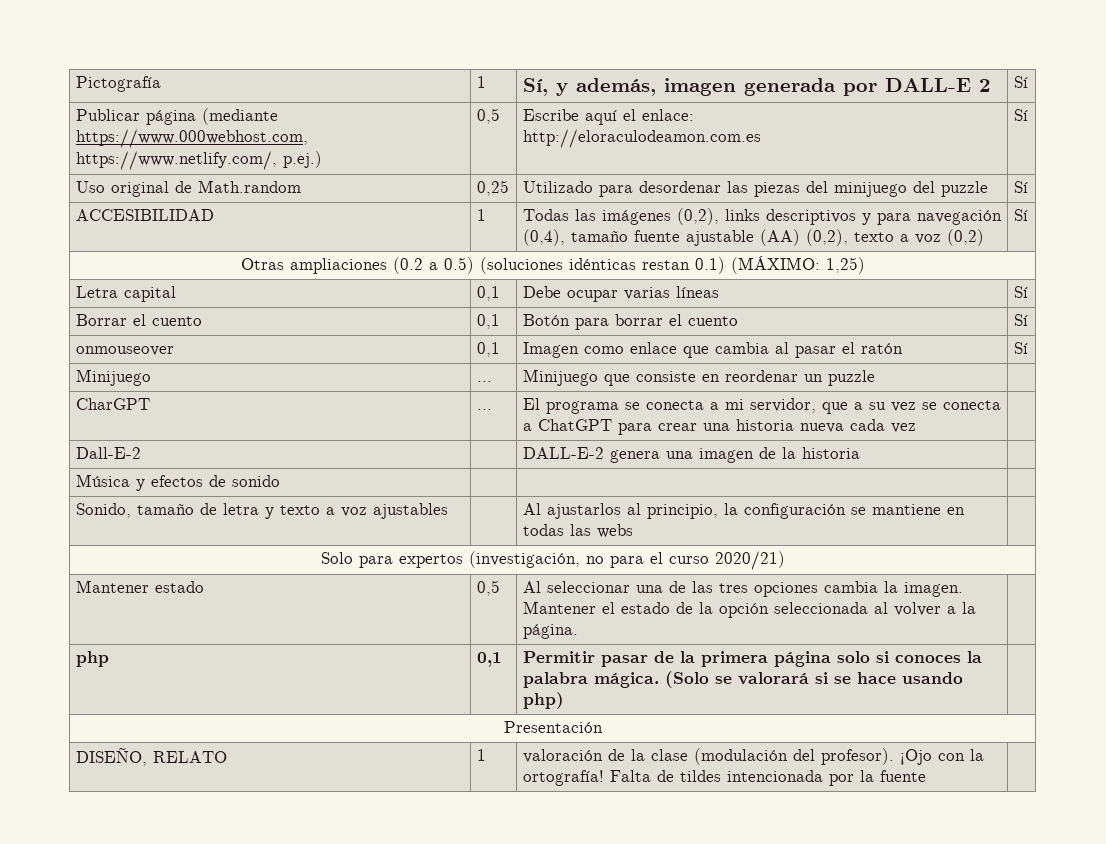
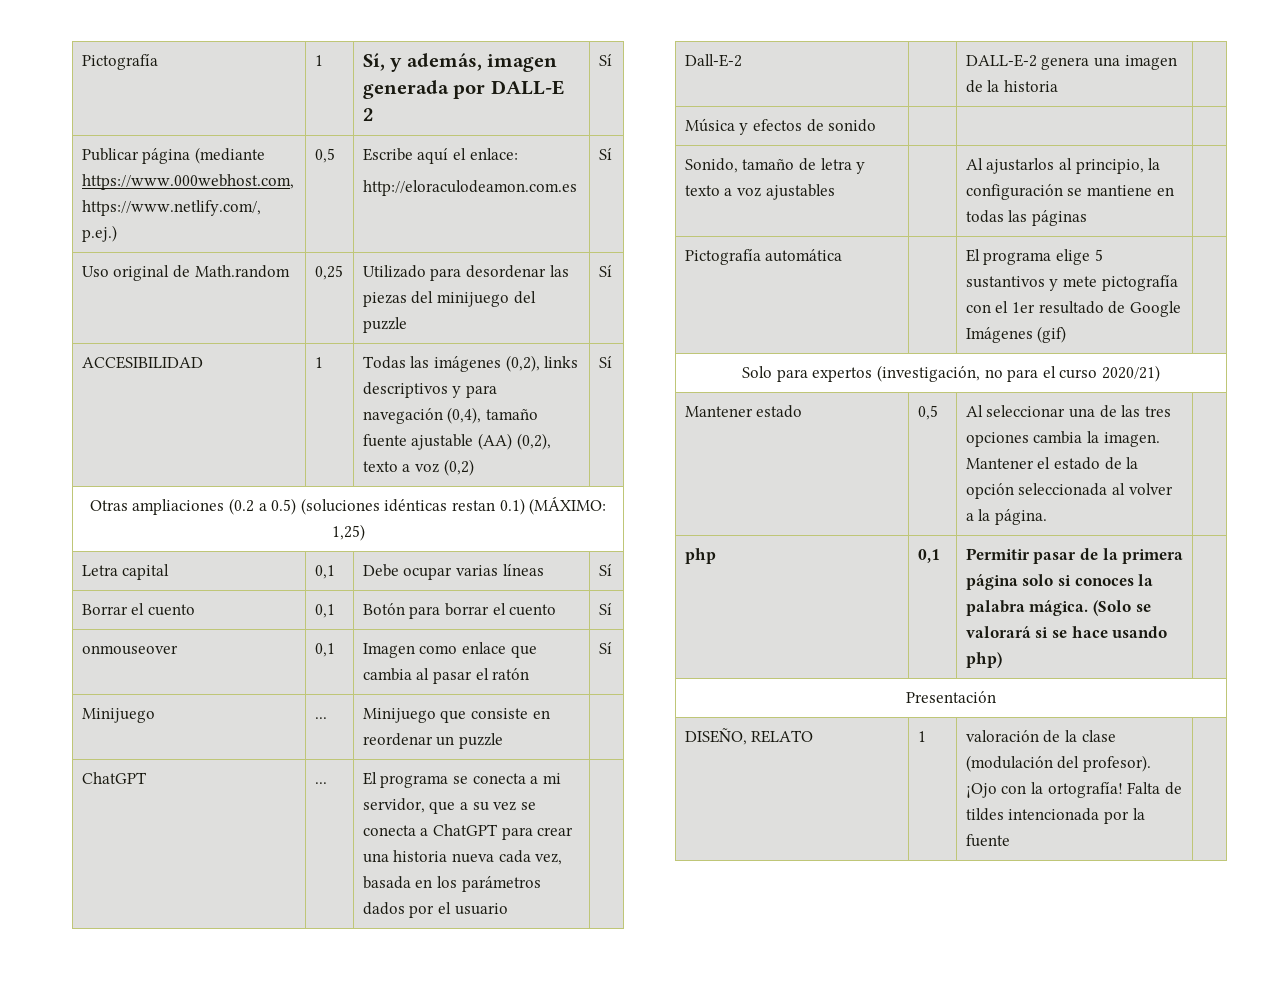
[75,398,150,410] CharGPT -> [81,772,147,784] ChatGPT
[890,423,916,433] vez -> [535,853,563,865] [362,876,541,892] [362,902,508,918] vez, basada en los parámetros dados por el usuario
[596,524,633,538] webs -> [1031,210,1087,226] [684,249,843,265] [965,249,1103,265] [965,275,1178,291] [965,301,1181,317] [965,326,1067,343] páginas | // Pictografía automática | | El programa elige 5 sustantivos y mete pictografía con el 1er resultado de Google Imágenes (gif)

